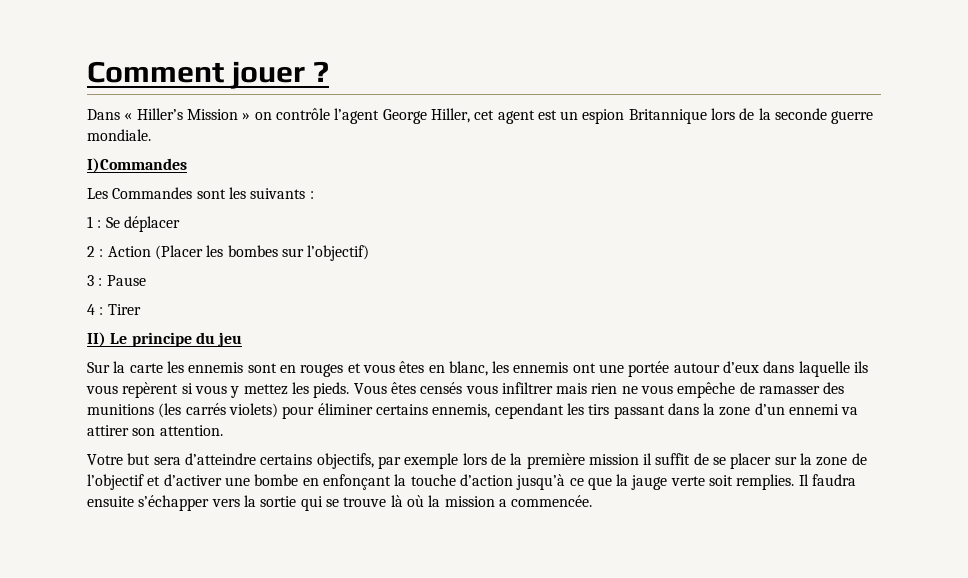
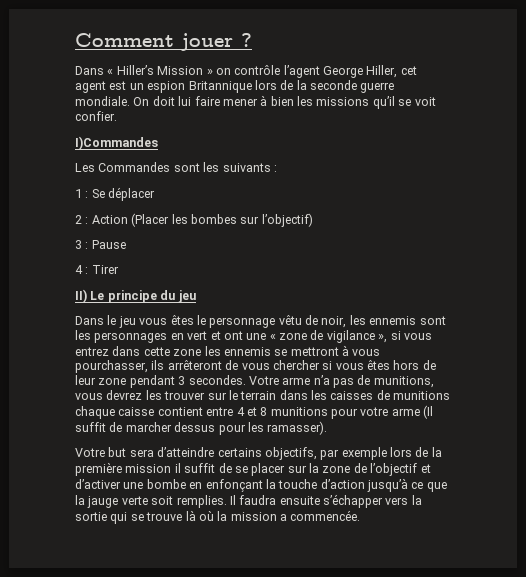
(151, 135) none -> [133,95,436,109] [75,111,117,121] On doit lui faire mener à bien les missions qu’il se voit confier.
[87,361,869,377] [86,382,845,398] [87,403,859,419] [87,425,223,436] Sur la carte les ennemis sont en rouges et vous êtes en blanc, les ennemis ont une portée autour d’eux dans laquelle ils vous repèrent si vous y mettez les pieds. Vous êtes censés vous infiltrer mais rien ne vous empêche de ramasser des munitions (les carrés violets) pour éliminer certains ennemis, cependant les tirs passant dans la zone d’un ennemi va attirer son attention. -> [75,315,446,328] [75,330,432,343] [75,345,381,356] [75,360,436,373] [75,375,434,388] [75,390,451,400] [75,405,434,419] [75,421,328,435] Dans le jeu vous êtes le personnage vêtu de noir, les ennemis sont les personnages en vert et ont une « zone de vigilance », si vous entrez dans cette zone les ennemis se mettront à vous pourchasser, ils arrêteront de vous chercher si vous êtes hors de leur zone pendant 3 secondes. Votre arme n’a pas de munitions, vous devrez les trouver sur le terrain dans les caisses de munitions chaque caisse contient entre 4 et 8 munitions pour votre arme (Il suffit de marcher dessus pour les ramasser).

